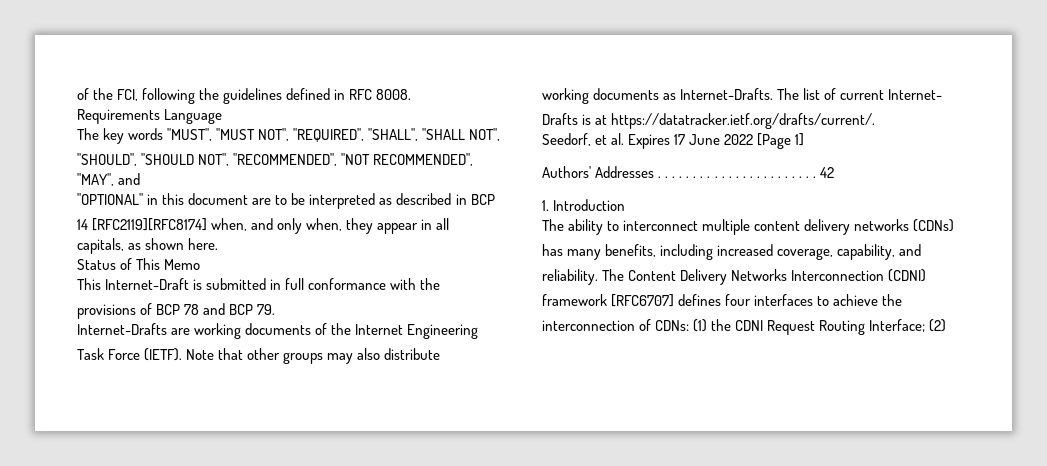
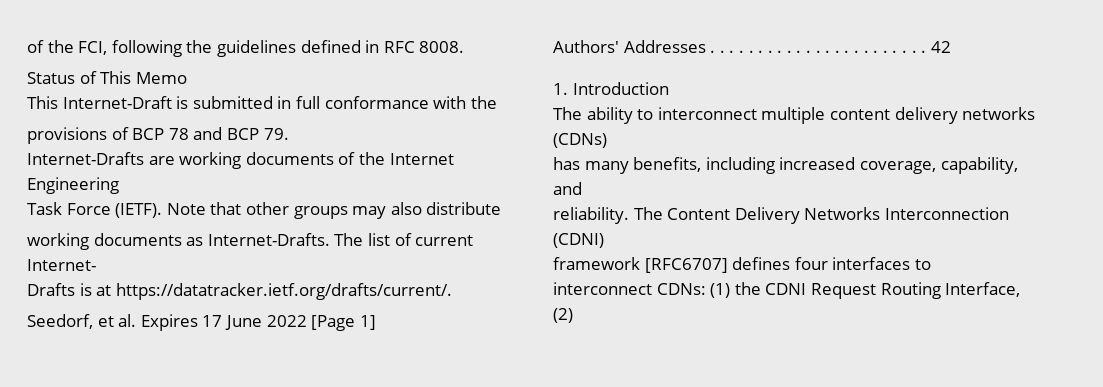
[77,109,223,124] [77,128,501,144] [77,153,474,166] [77,173,141,186] [77,193,495,209] [77,218,450,234] [77,238,219,254] // Requirements Language // The key words "MUST", "MUST NOT", "REQUIRED", "SHALL", "SHALL NOT", // "SHOULD", "SHOULD NOT", "RECOMMENDED", "NOT RECOMMENDED", "MAY", and // "OPTIONAL" in this document are to be interpreted as described in BCP // 14 [RFC2119][RFC8174] when, and only when, they appear in all // capitals, as shown here. -> (465, 47) none
[833,294,903,306] [542,319,652,331] achieve the // interconnection of -> [553,282,652,295] // interconnect
[869,319,926,332] Interface; -> [945,282,1021,297] Interface,

